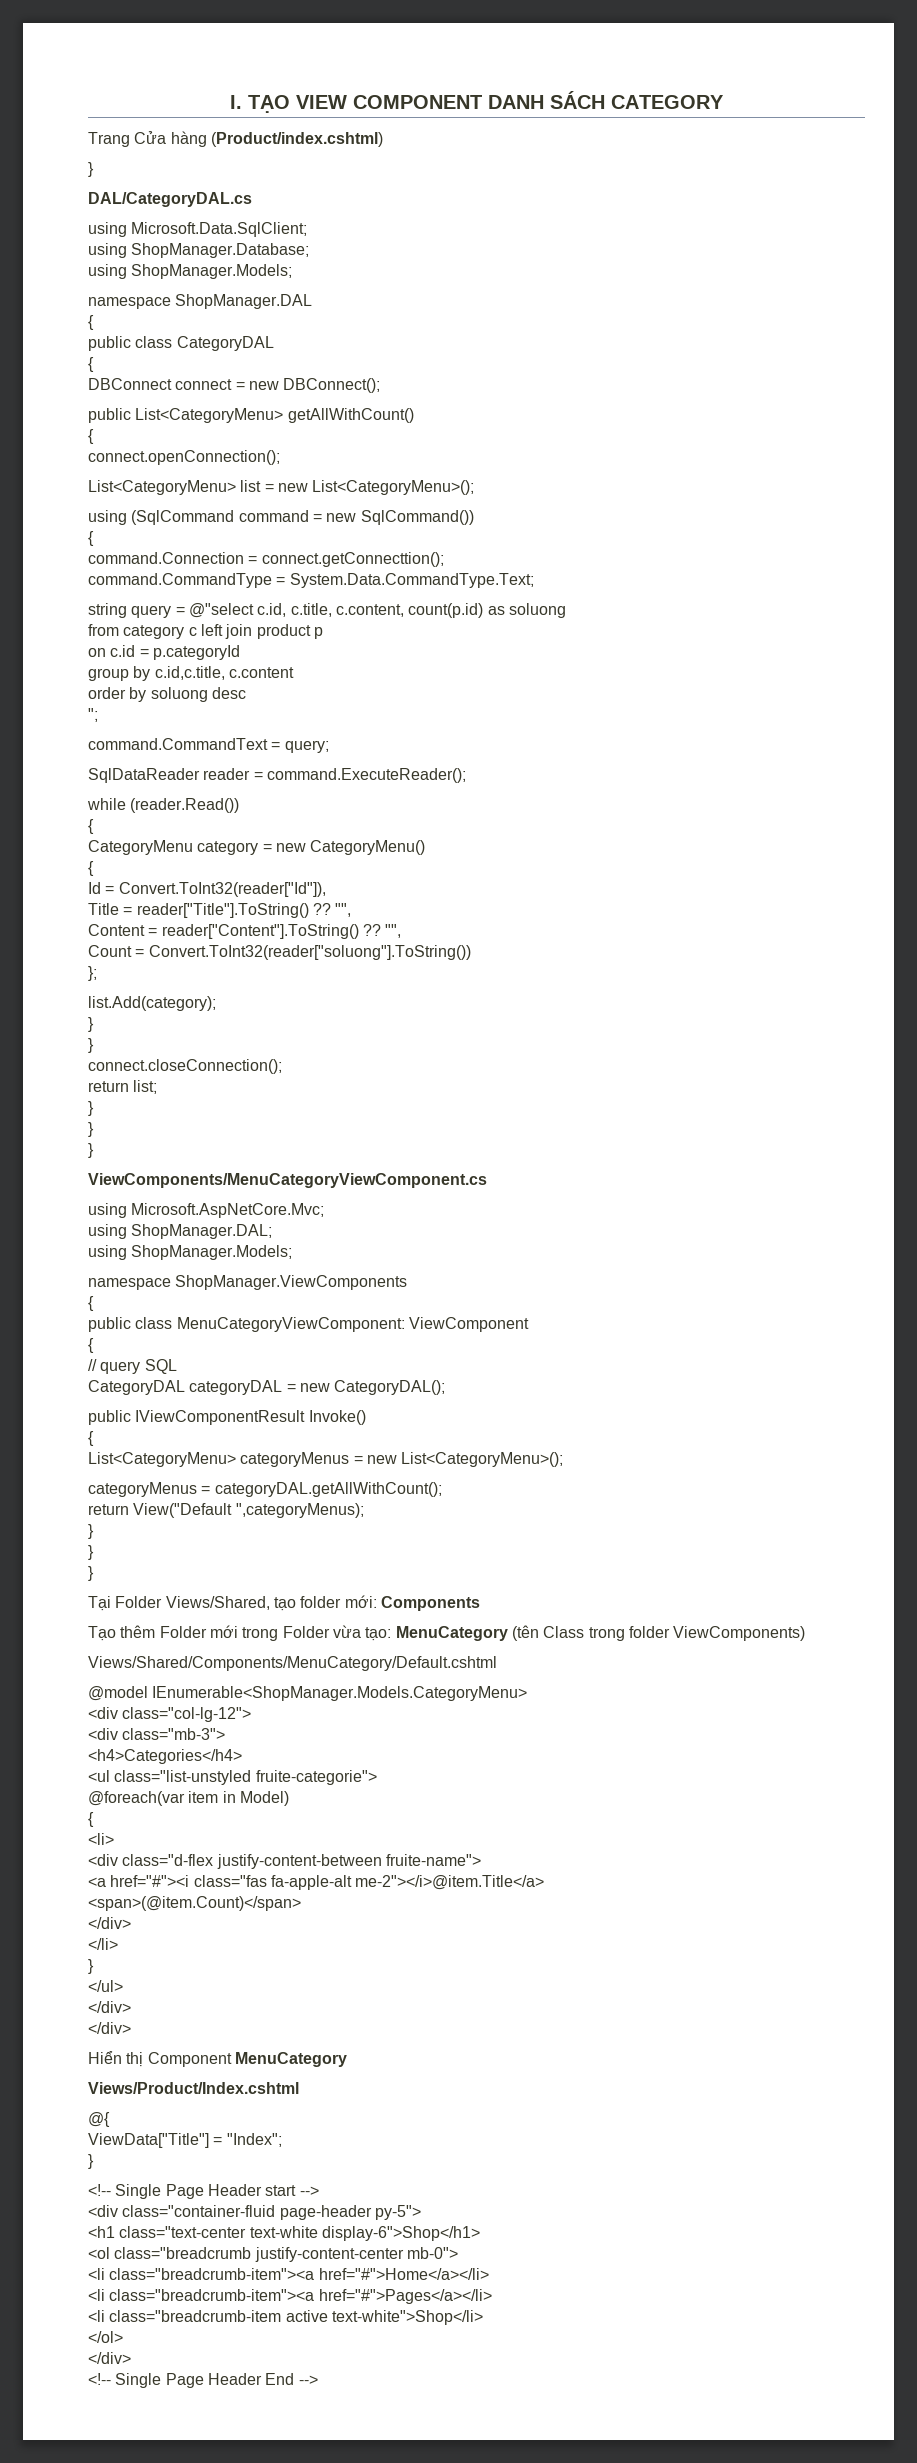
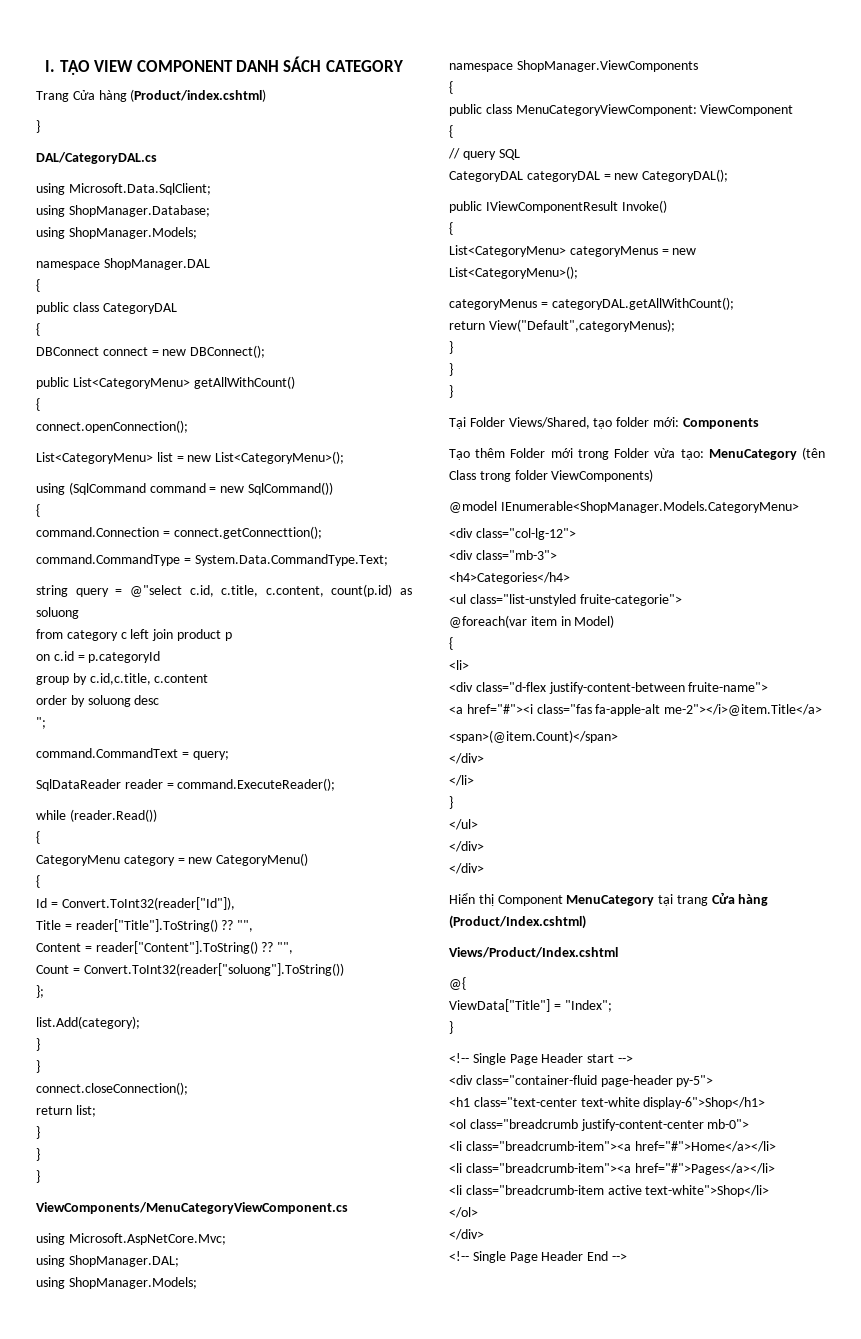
[133,1503,364,1518] View("Default ",categoryMenus); -> [488,319,675,332] View("Default",categoryMenus);
[88,1656,497,1671] // Views/Shared/Components/MenuCategory/Default.cshtml -> (654, 475) none
(347, 2059) none -> [658,892,769,906] [449,915,586,929] tại trang Cửa hàng (Product/Index.cshtml)

